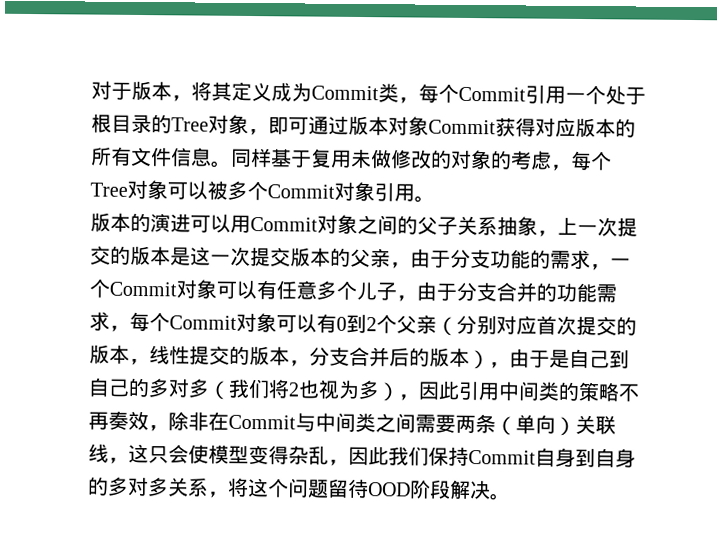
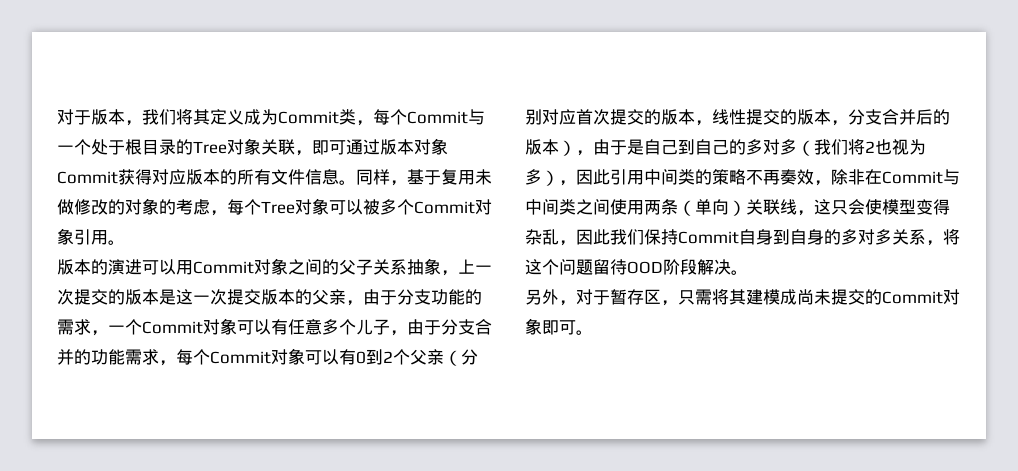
(192, 98) none -> [142,109,176,125] 我们
[525,84,566,104] 引用 -> [468,109,485,125] 与
(249, 124) none -> [261,139,295,155] 关联
(272, 158) none -> [390,180,407,186] ，
[415,414,456,433] 需要 -> [610,199,644,215] 使用
(511, 497) none -> [525,289,960,306] [525,318,593,335] // 另外，对于暂存区，只需将其建模成尚未提交的Commit对象即可。

